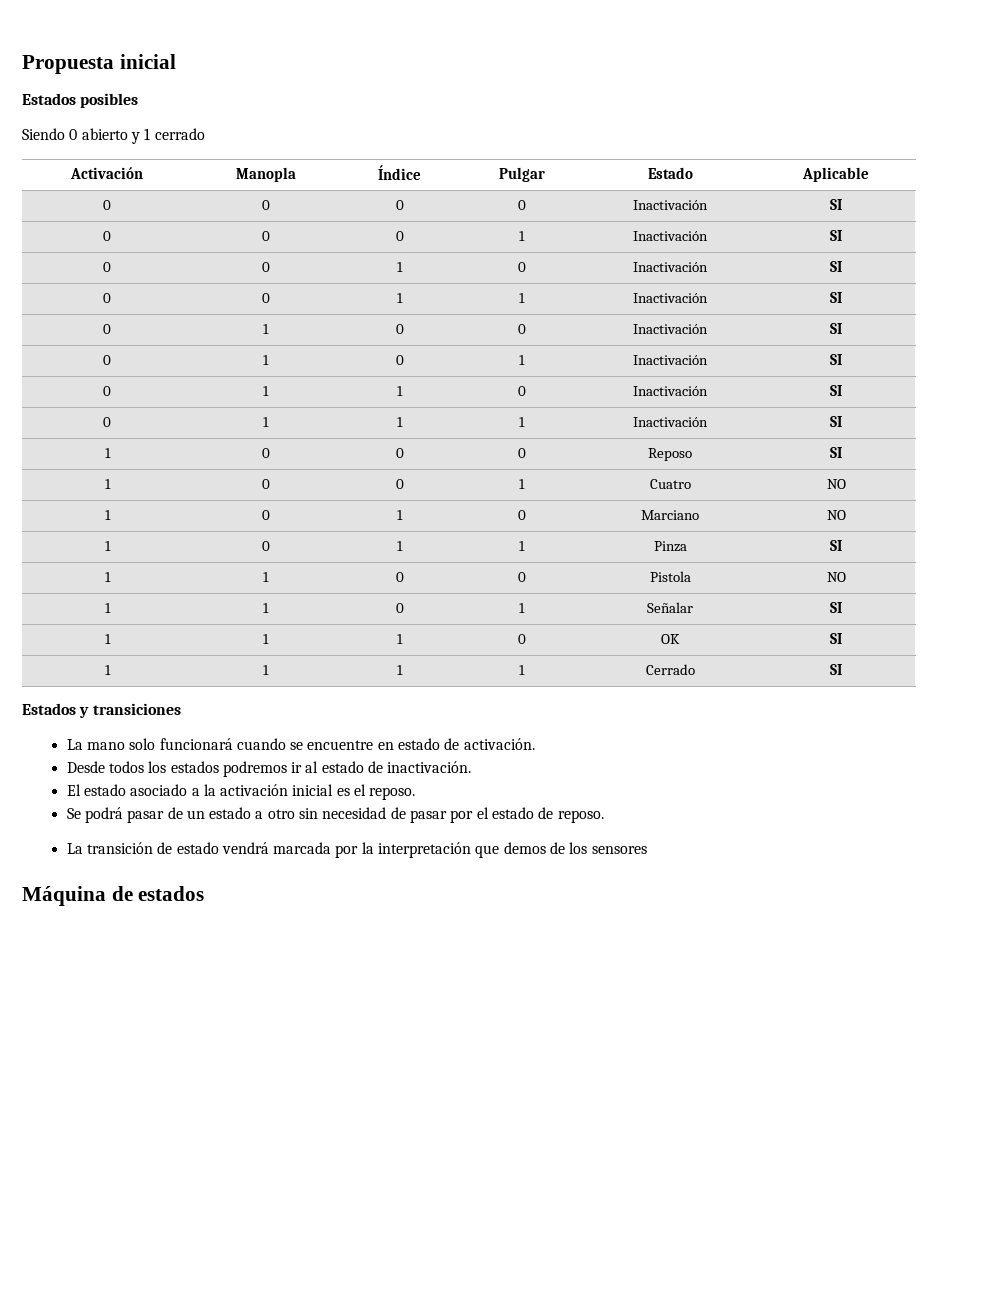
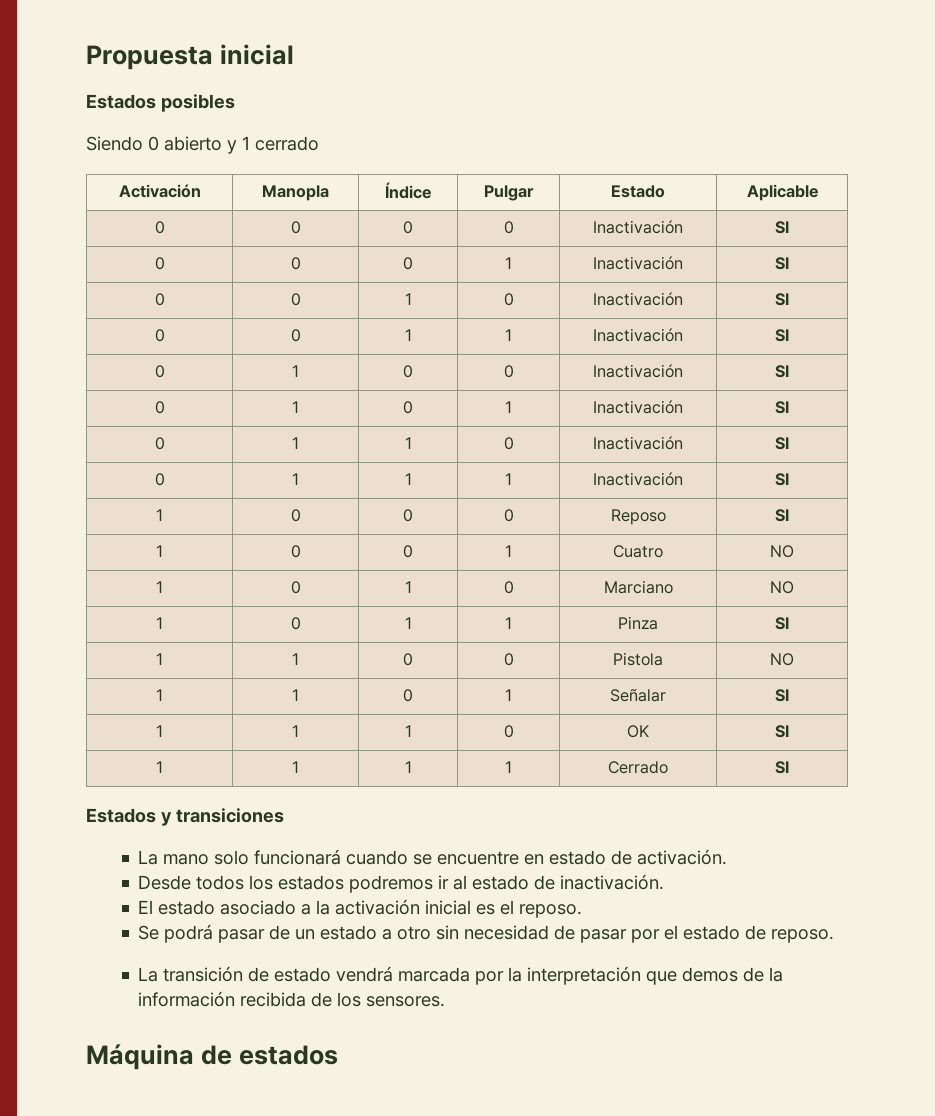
[569,842,647,854] los sensores -> [769,967,784,982] [138,991,446,1007] la información recibida de los sensores.

